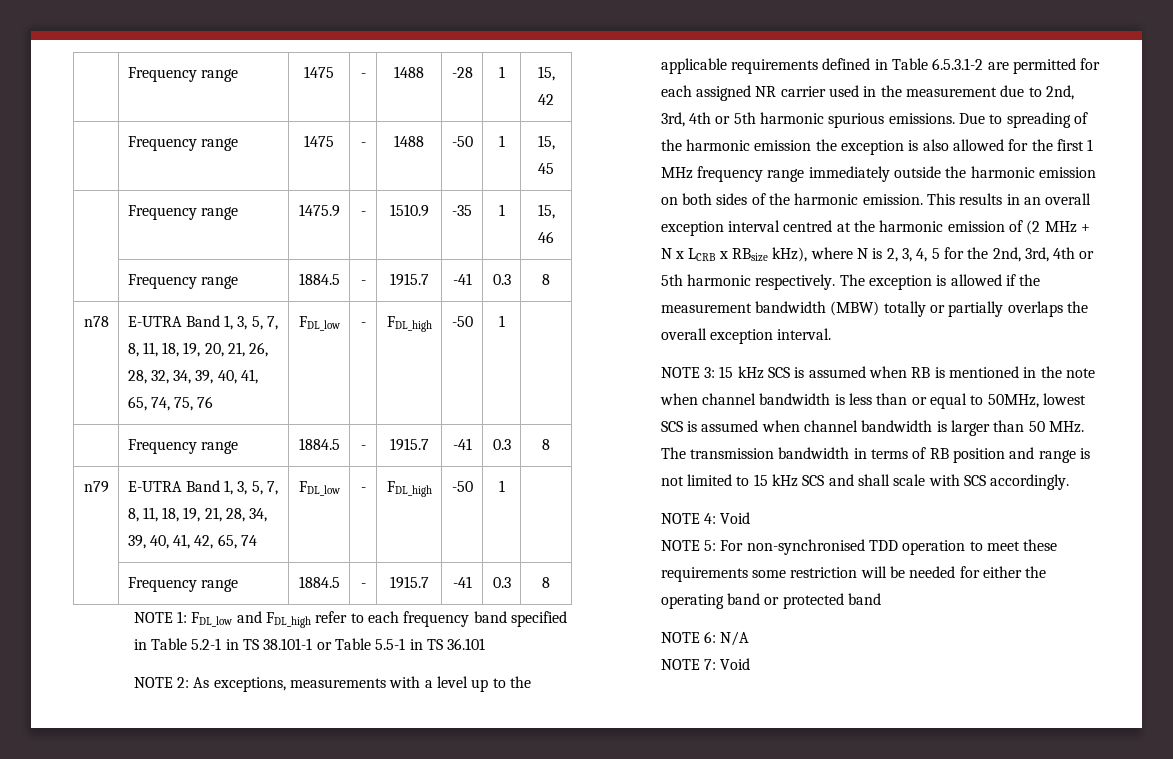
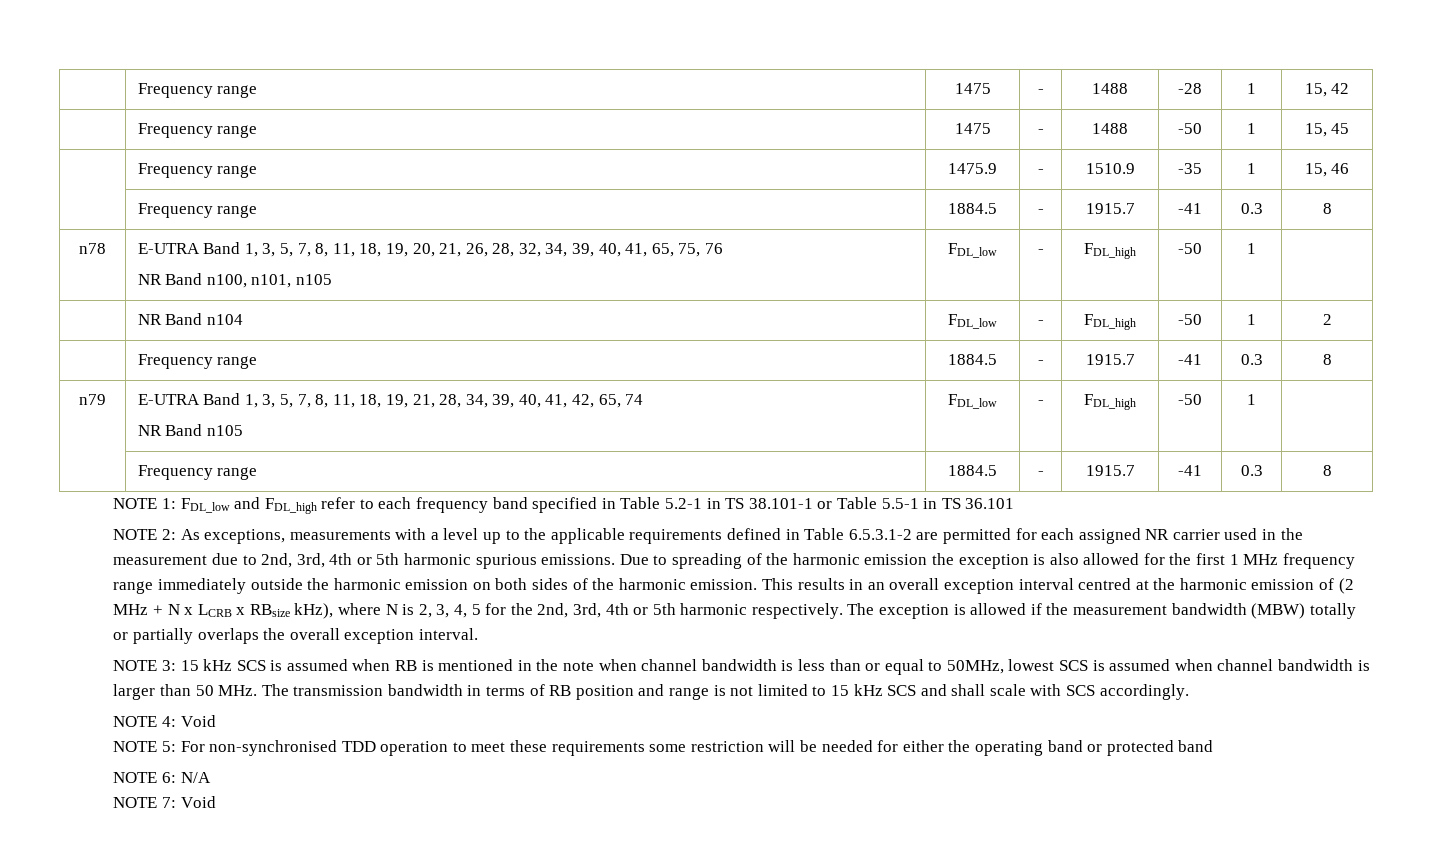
[150,397,170,411] 74, -> (674, 250) none
[298,316,340,331] [360,322,366,327] [386,316,432,332] [451,316,473,327] [498,315,505,327] | FDL_low | - | FDL_high | -50 | 1 | -> [137,273,332,288] [948,243,998,258] [1037,249,1044,254] [1084,243,1136,259] [1178,243,1202,254] [1247,243,1256,254] [137,313,243,325] [948,314,998,329] [1037,320,1044,325] [1084,314,1136,330] [1178,314,1202,325] [1247,314,1256,325] [1322,314,1332,325] // NR Band n100, n101, n105 | FDL_low | - | FDL_high | -50 | 1 | // | NR Band n104 | FDL_low | - | FDL_high | -50 | 1 | 2
(258, 540) none -> [137,424,243,436] // NR Band n105

